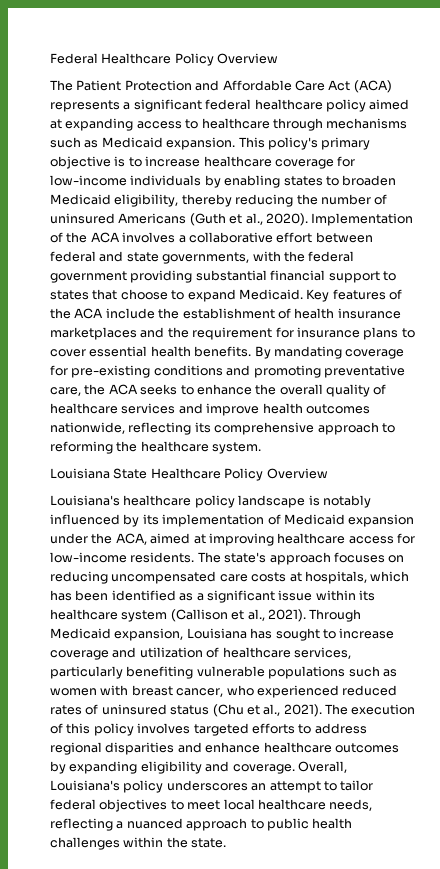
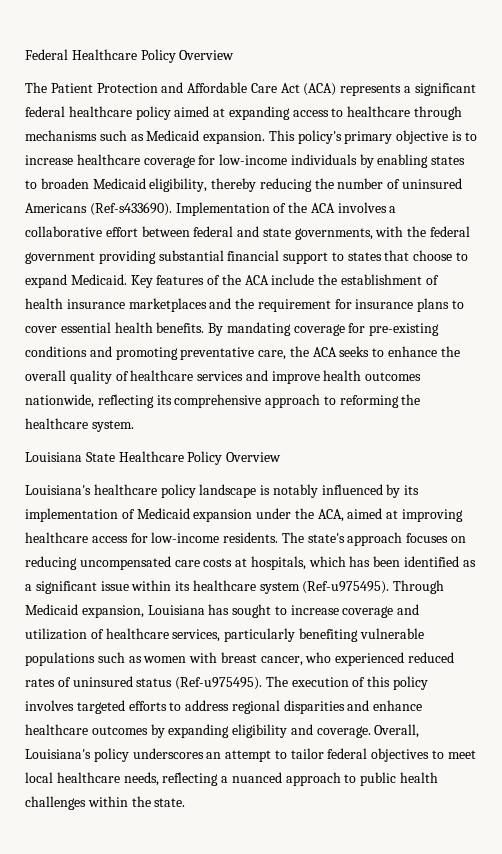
[189,213,308,226] (Guth et al., 2020). -> [89,202,172,216] (Ref-s433690).
[170,609,306,622] (Callison et al., 2021). -> [302,581,390,594] (Ref-u975495).
[212,704,322,717] (Chu et al., 2021). -> [175,677,263,690] (Ref-u975495).

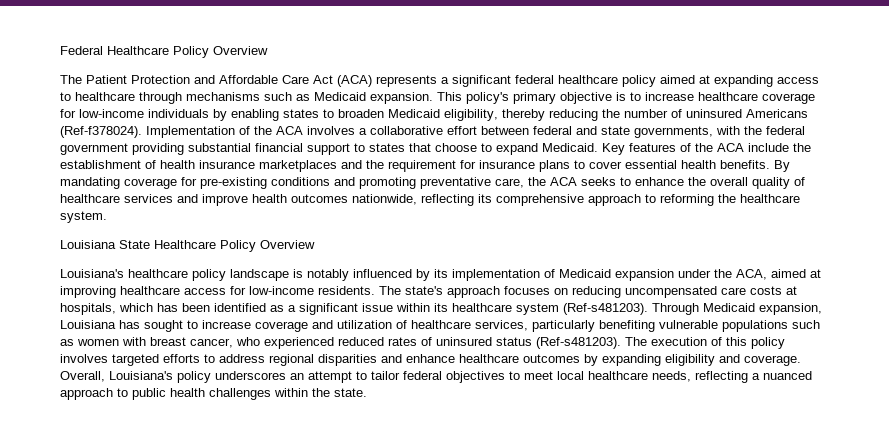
[89,202,172,216] (Ref-s433690). -> [60,126,142,138] (Ref-f378024).
[302,581,390,594] (Ref-u975495). -> [563,303,648,315] (Ref-s481203).
[175,677,263,690] (Ref-u975495). -> [536,337,621,349] (Ref-s481203).

